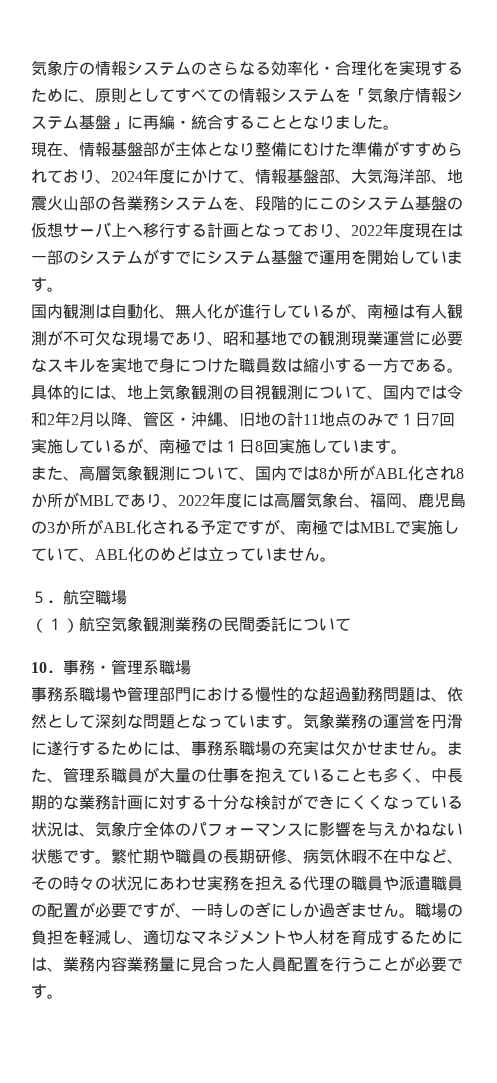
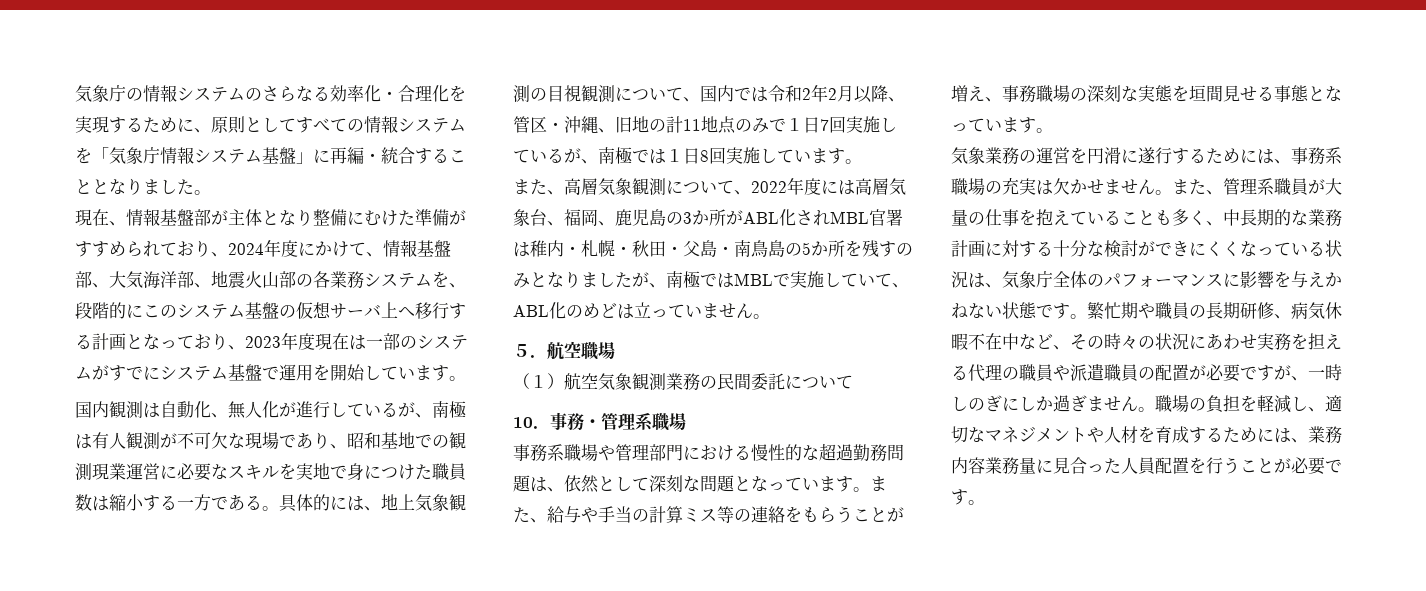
[351,225,383,236] 2022 -> [245,336,281,348] 2023
[255,465,464,481] [31,492,178,508] 国内では8か所がABL化され8か所がMBLであり、 -> (751, 192) none
[184,519,264,535] る予定です -> [830,209,903,226] [513,240,913,257] [513,271,632,288] MBL官署は稚内・札幌・秋田・父島・南鳥島の5か所を残すのみとなりました
(303, 726) none -> [870,476,887,491] [513,506,904,523] [951,85,1342,102] [951,117,1053,133] また、給与や手当の計算ミス等の連絡をもらうことが増え、事務職場の深刻な実態を垣間見せる事態となっています。 //

